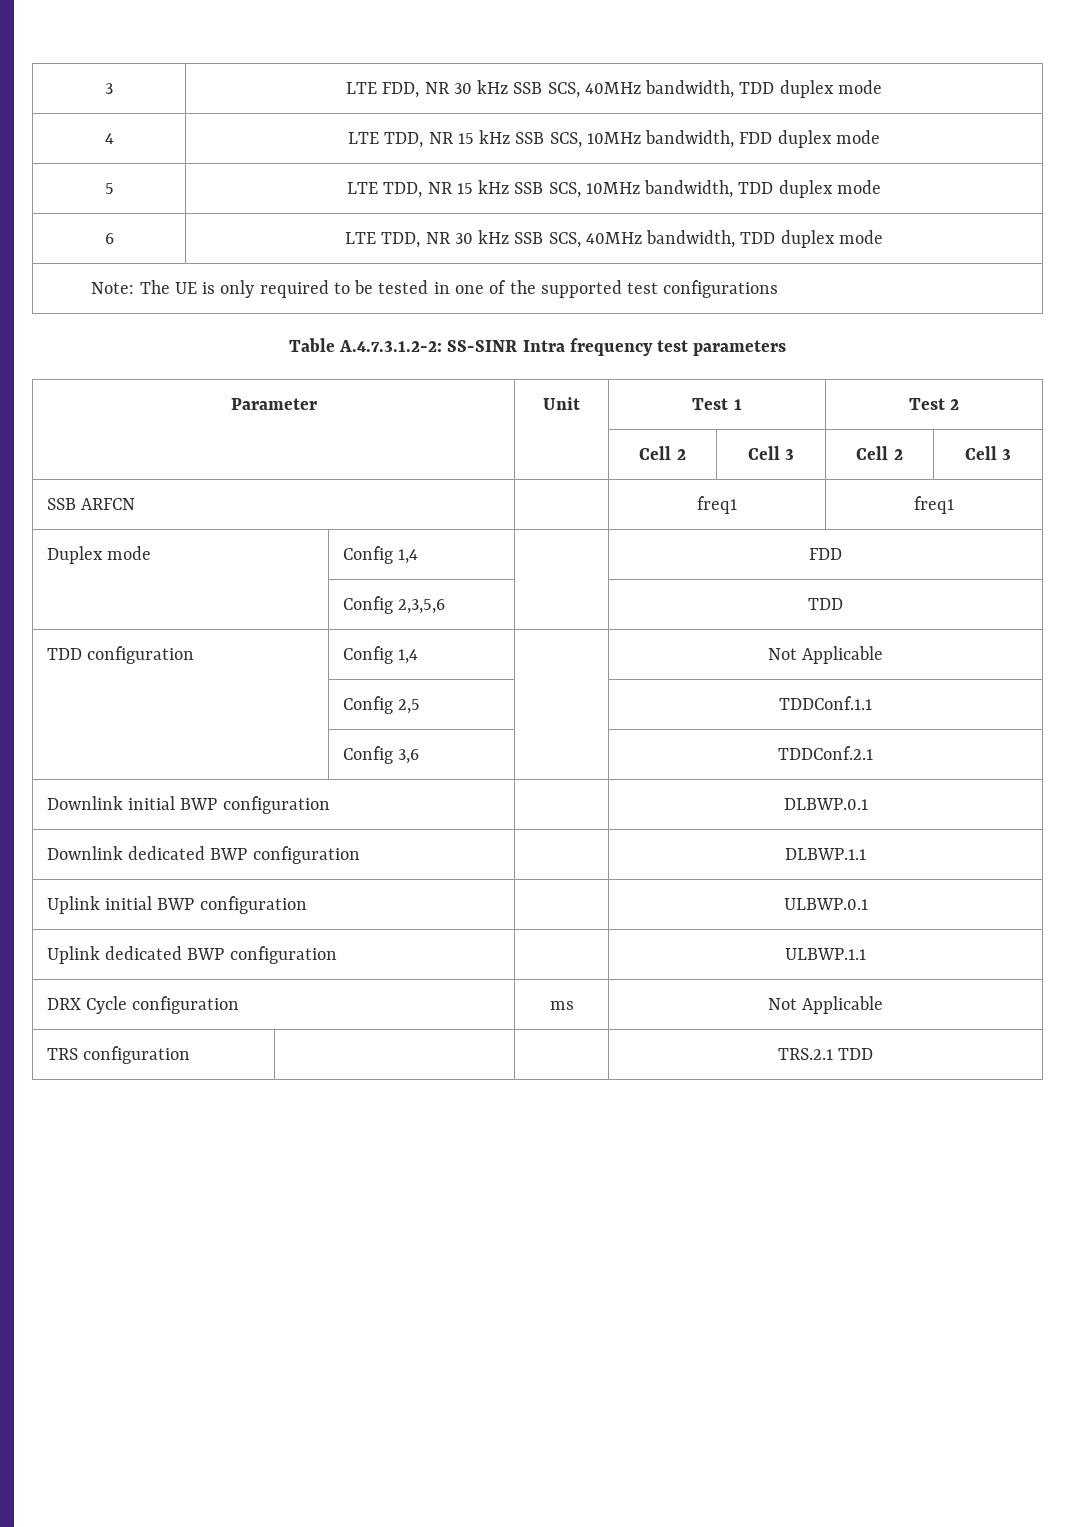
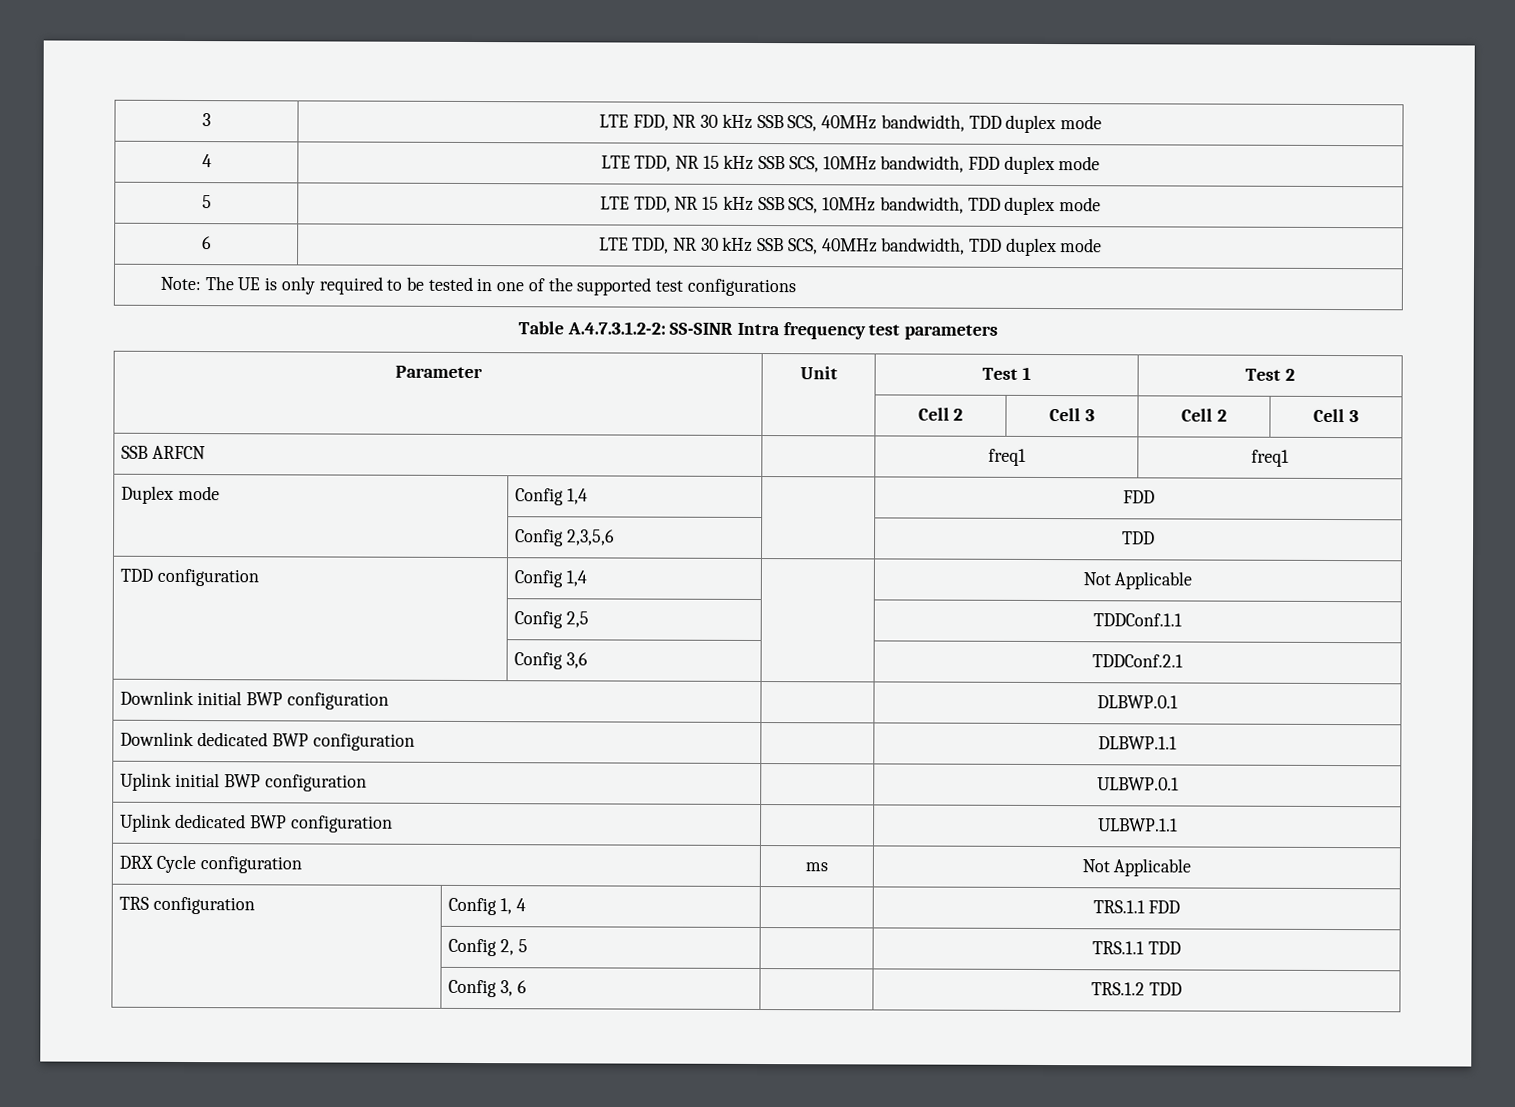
[777,1048,833,1060] | | TRS.2.1 -> [448,897,526,916] [1092,900,1181,914] [448,938,528,957] [1092,941,1181,955] [448,979,527,998] [1091,982,1146,996] Config 1, 4 | | TRS.1.1 FDD // | Config 2, 5 | | TRS.1.1 TDD // | Config 3, 6 | | TRS.1.2

